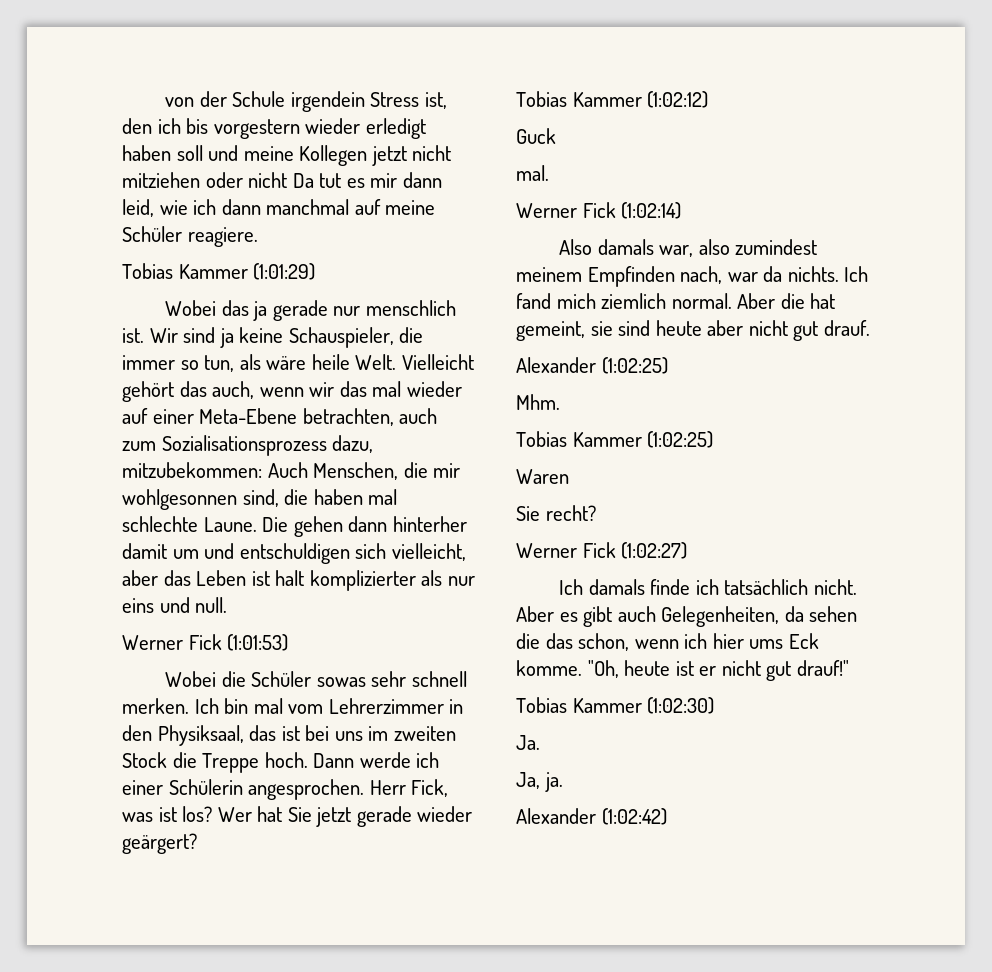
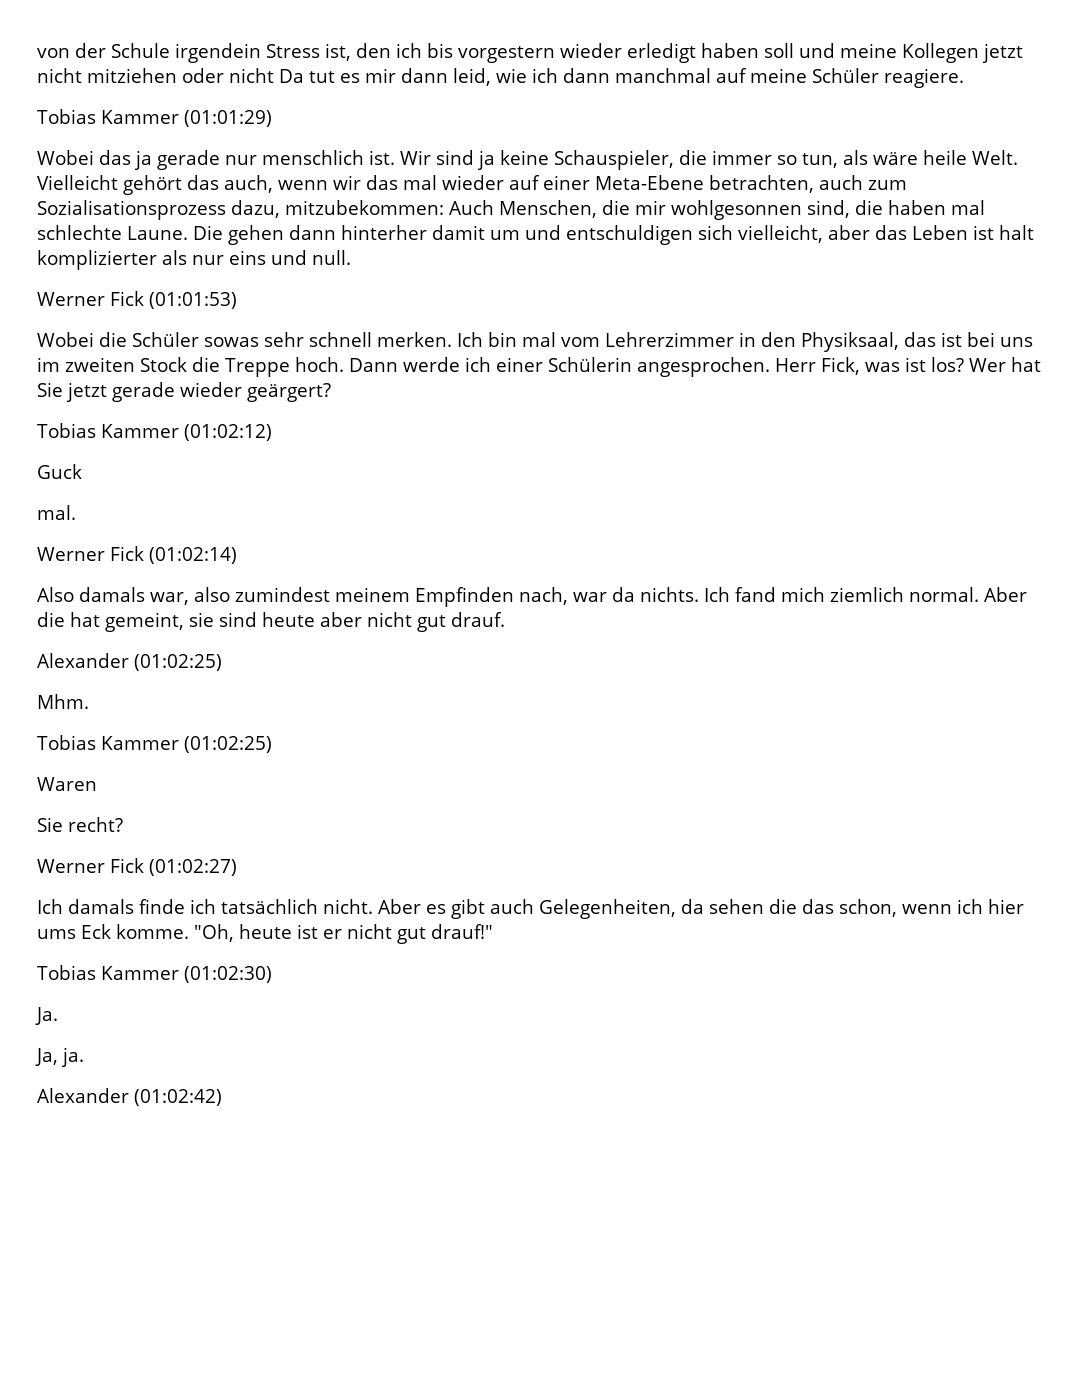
[253,263,316,280] (1:01:29) -> [183,110,272,127] (01:01:29)
[227,634,289,651] (1:01:53) -> [149,292,237,309] (01:01:53)
[647,91,709,108] (1:02:12) -> [183,424,272,441] (01:02:12)
[621,202,682,219] (1:02:14) -> [149,547,237,564] (01:02:14)
[601,357,668,374] (1:02:25) -> [134,654,222,671] (01:02:25)
[647,431,714,448] (1:02:25) -> [183,736,272,753] (01:02:25)
[621,542,688,559] (1:02:27) -> [149,859,237,876] (01:02:27)
[647,697,715,714] (1:02:30) -> [183,966,272,983] (01:02:30)
[601,808,667,825] (1:02:42) -> [134,1089,222,1106] (01:02:42)

